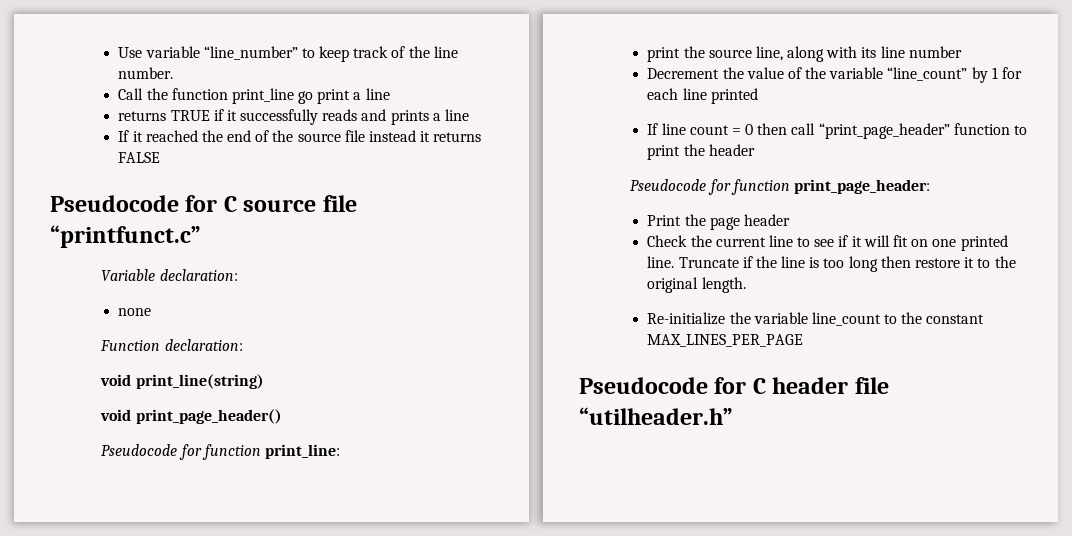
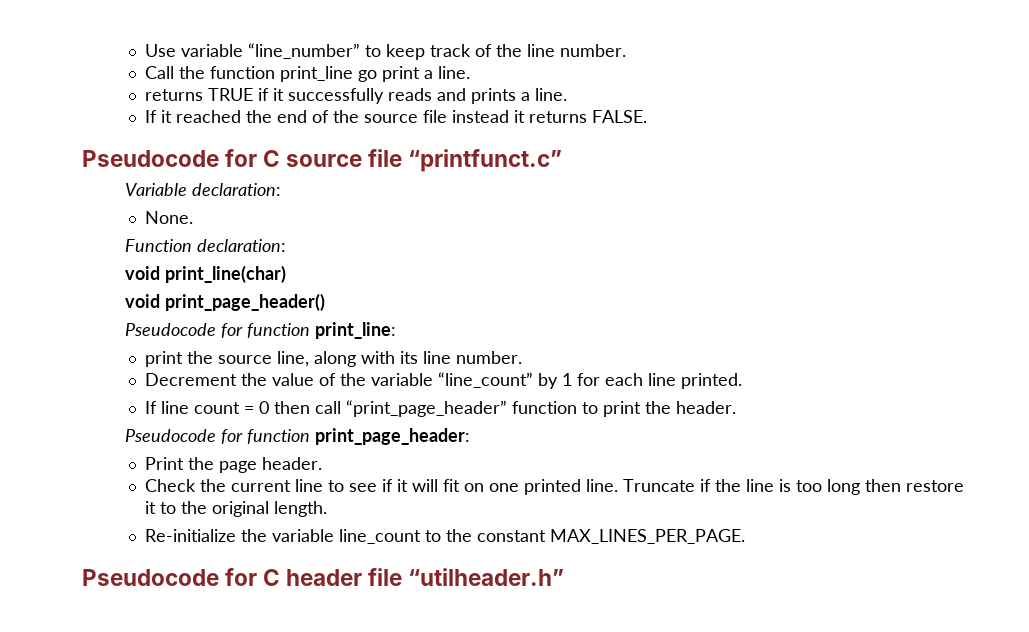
[365,88,390,100] line -> [438,66,471,79] line.
[445,109,470,121] line -> [535,88,568,101] line.
[118,152,161,163] FALSE -> [592,110,648,123] FALSE.
[118,308,152,316] // none -> [145,211,194,224] // None.
[135,374,264,389] print_line(string) -> [165,265,287,283] print_line(char)
[908,46,962,58] number -> [456,351,523,364] number.
[710,88,758,104] printed -> [681,373,743,389] printed.
[708,144,755,156] header -> [676,401,737,414] header.
[743,214,790,226] header -> [262,457,323,470] header.
[647,334,804,347] MAX_LINES_PER_PAGE -> [550,529,746,544] MAX_LINES_PER_PAGE.

